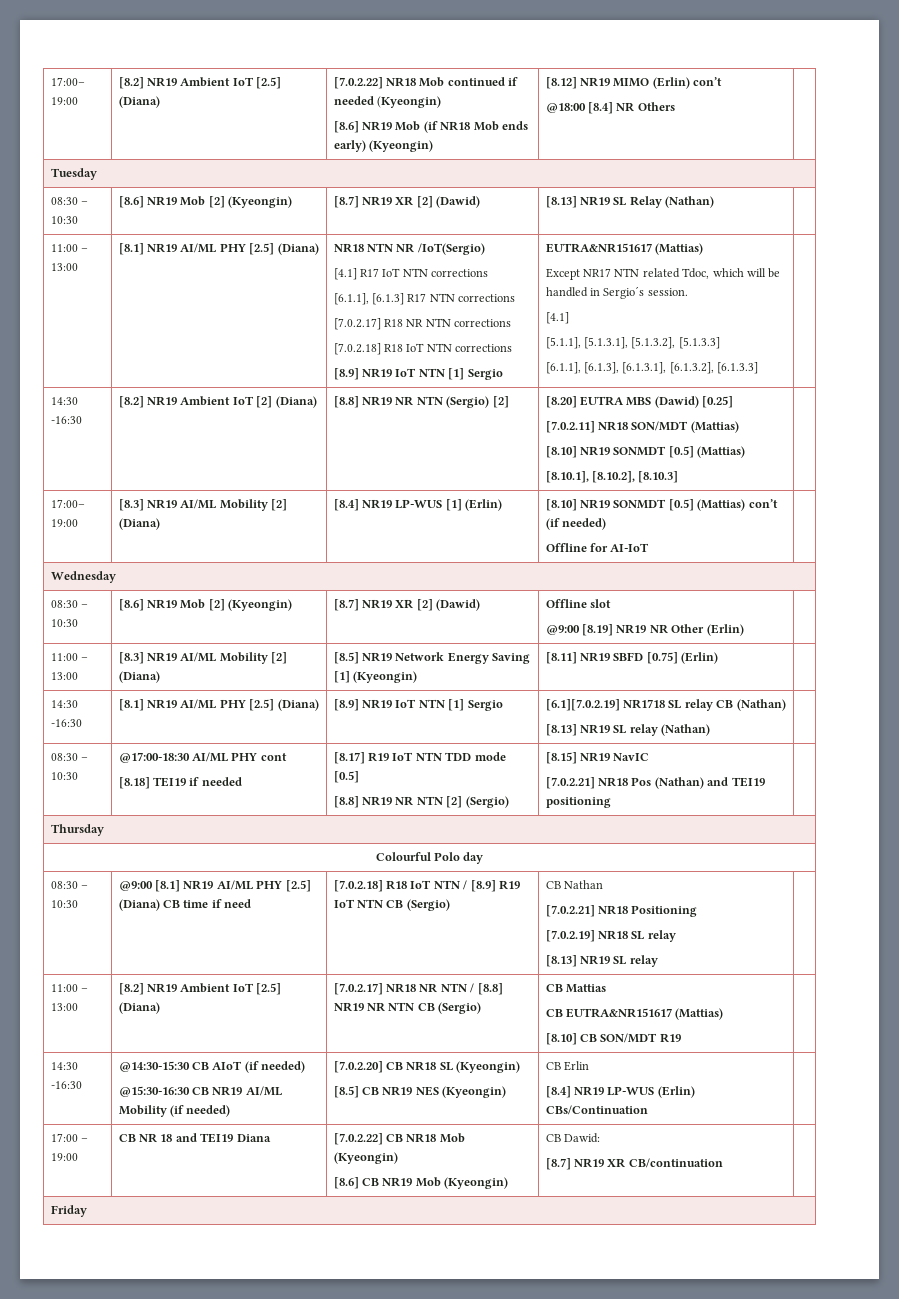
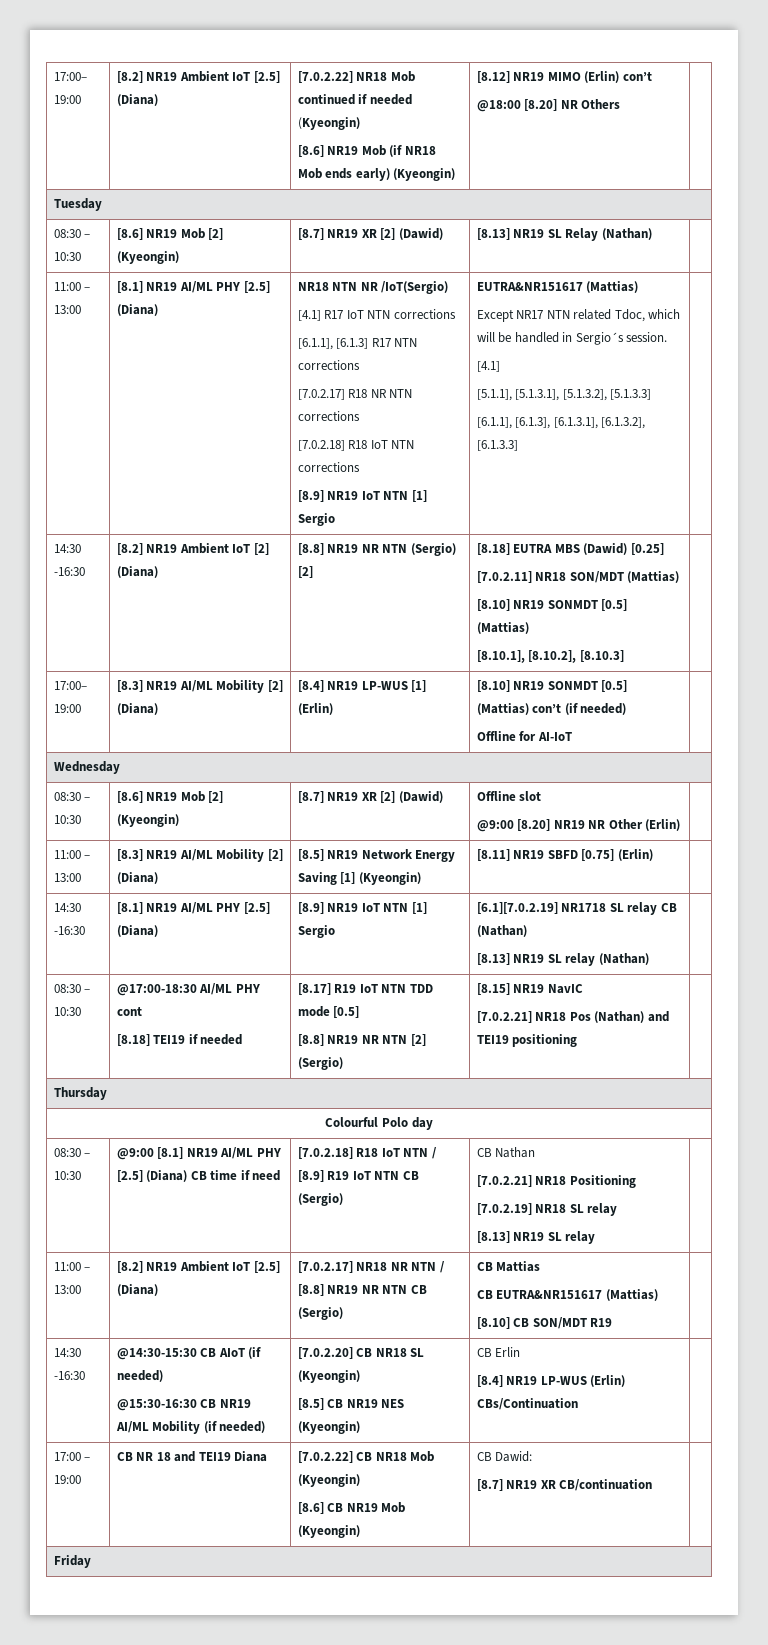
[587,102,613,114] [8.4] -> [524,99,558,111] [8.20]
[545,396,577,408] [8.20] -> [476,543,510,555] [8.18]
[581,624,613,636] [8.19] -> [517,819,551,831] [8.20]

